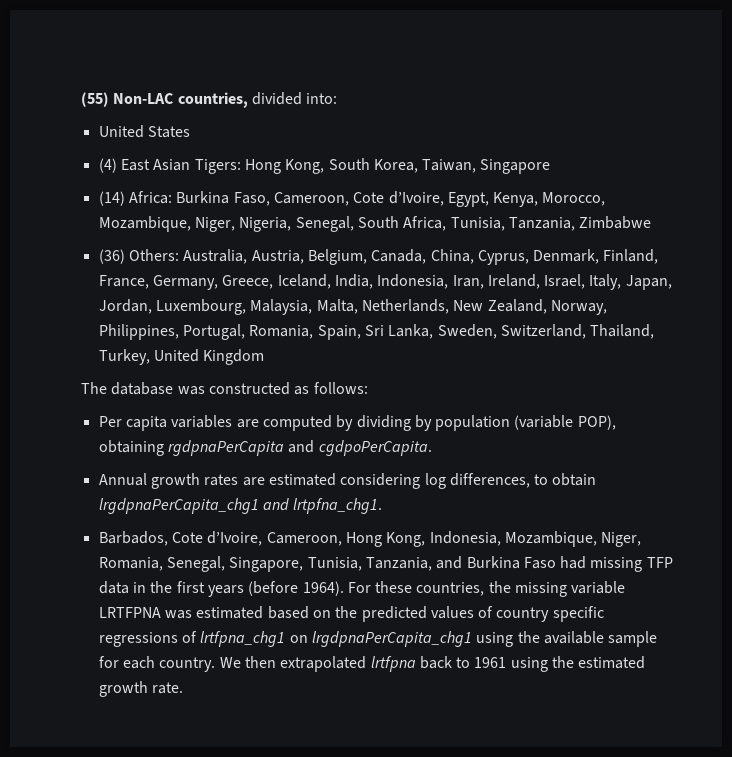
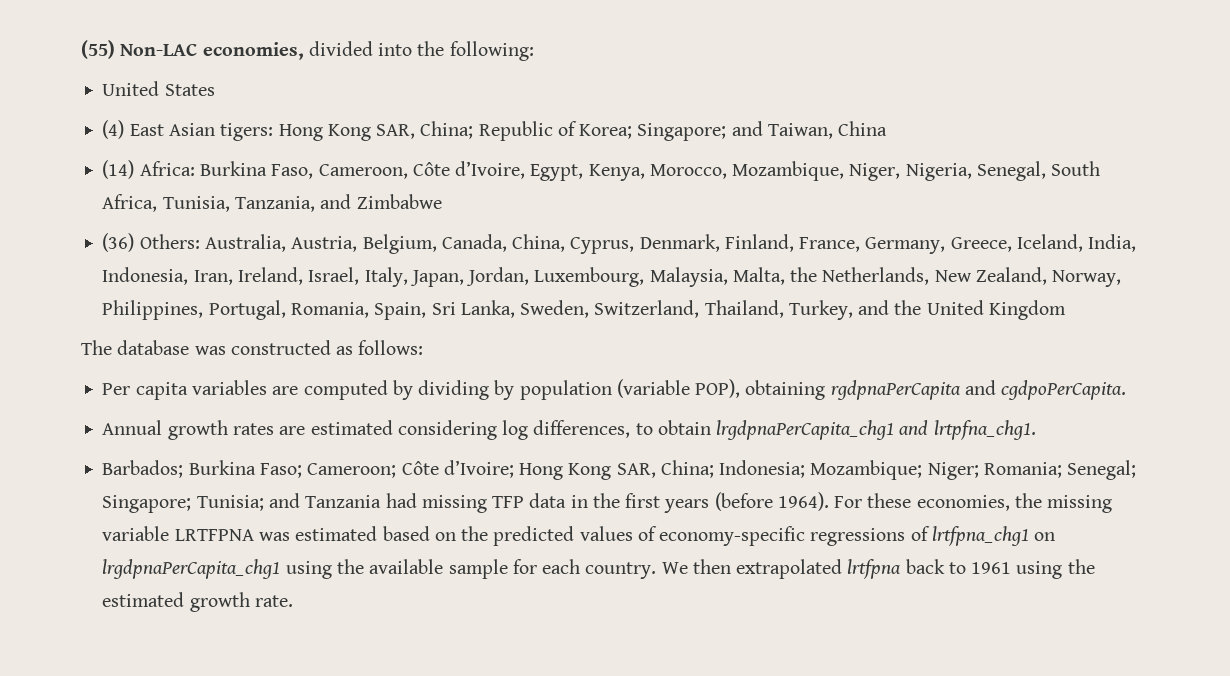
[177,92,338,108] countries, divided into: -> [202,41,534,61] economies, divided into the following:
[194,158,551,174] Tigers: Hong Kong, South Korea, Taiwan, Singapore -> [220,121,888,141] tigers: Hong Kong SAR, China; Republic of Korea; Singapore; and Taiwan, China
[353,192,385,203] Cote -> [412,162,450,176] Côte
(575, 224) none -> [320,194,352,209] and
(358, 306) none -> [790,267,818,282] the
(150, 357) none -> [858,300,922,315] and the
[98,531,642,547] [98,556,556,572] Barbados, Cote d’Ivoire, Cameroon, Hong Kong, Indonesia, Mozambique, Niger, Romania, Senegal, Singapore, Tunisia, Tanzania, and Burkina Faso -> [102,460,1137,480] [102,493,382,513] Barbados; Burkina Faso; Cameroon; Côte d’Ivoire; Hong Kong SAR, China; Indonesia; Mozambique; Niger; Romania; Senegal; Singapore; Tunisia; and Tanzania
[416,582,485,596] countries, -> [916,495,1010,511] economies,
[496,606,604,622] country specific -> [659,526,806,546] economy-specific

